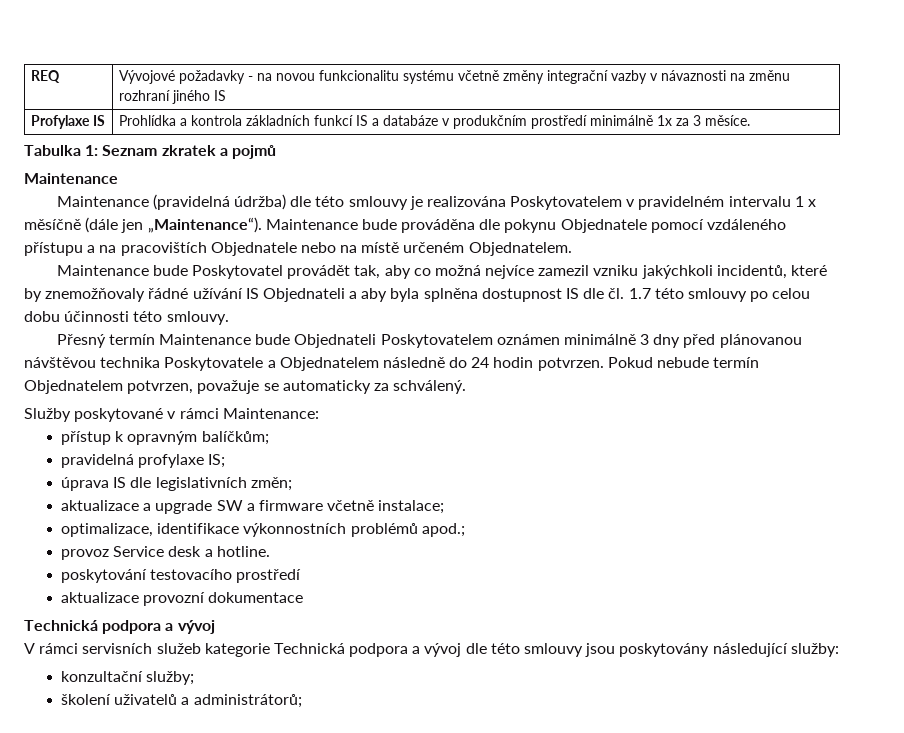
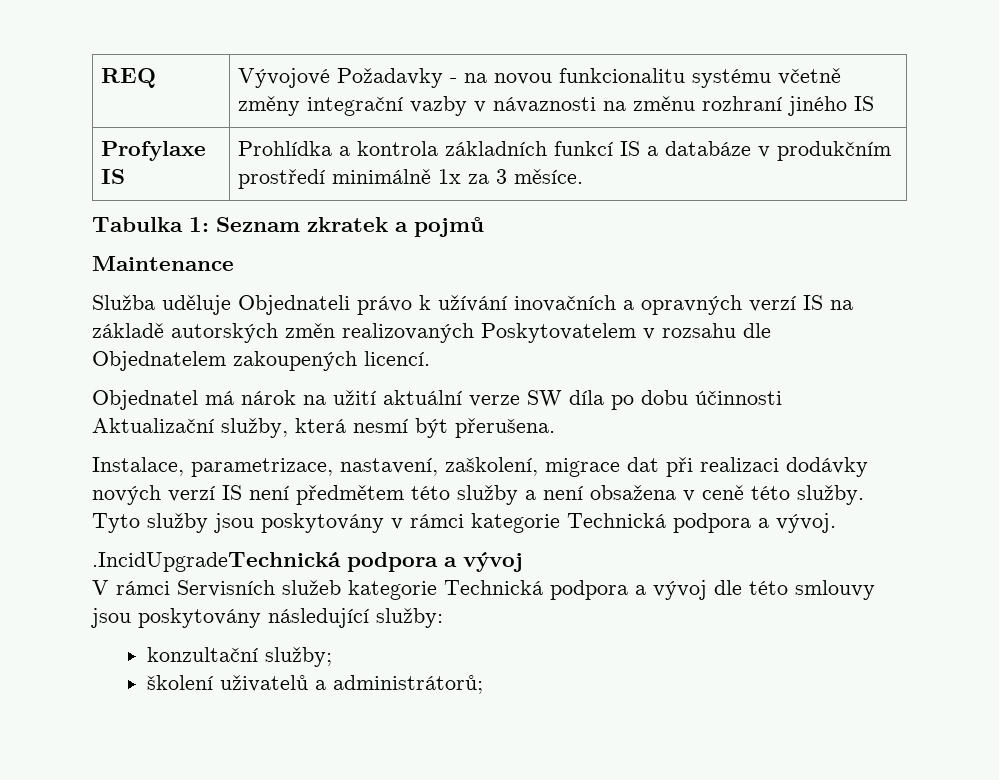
[179,70,246,84] požadavky -> [337,68,444,88] Požadavky
[56,194,817,210] [24,217,787,233] [24,242,572,256] [56,265,828,279] [24,288,811,302] [24,311,229,325] [56,334,802,348] [24,357,760,371] [24,380,467,394] [24,408,319,422] [61,431,269,445] [61,454,226,468] [61,477,292,491] [61,500,445,514] [61,523,465,537] [61,546,270,560] [61,569,302,583] [61,592,304,606] [24,620,98,631] Maintenance (pravidelná údržba) dle této smlouvy je realizována Poskytovatelem v pravidelném intervalu 1 x měsíčně (dále jen „Maintenance“). Maintenance bude prováděna dle pokynu Objednatele pomocí vzdáleného přístupu a na pracovištích Objednatele nebo na místě určeném Objednatelem. // Maintenance bude Poskytovatel provádět tak, aby co možná nejvíce zamezil vzniku jakýchkoli incidentů, které by znemožňovaly řádné užívání IS Objednateli a aby byla splněna dostupnost IS dle čl. 1.7 této smlouvy po celou dobu účinnosti této smlouvy. // Přesný termín Maintenance bude Objednateli Poskytovatelem oznámen minimálně 3 dny před plánovanou návštěvou technika Poskytovatele a Objednatelem následně do 24 hodin potvrzen. Pokud nebude termín Objednatelem potvrzen, považuje se automaticky za schválený. // Služby poskytované v rámci Maintenance: // přístup k opravným balíčkům; // pravidelná profylaxe IS; // úprava IS dle legislativních změn; // aktualizace a upgrade SW a firmware včetně instalace; // optimalizace, identifikace výkonnostních problémů apod.; // provoz Service desk a hotline. // poskytování testovacího prostředí // aktualizace provozní dokumentace // Technická -> [92,295,853,315] [92,323,771,343] [92,351,430,371] [92,390,782,410] [92,418,555,438] [92,457,868,477] [92,485,864,505] [92,513,836,533] [92,552,341,572] Služba uděluje Objednateli právo k užívání inovačních a opravných verzí IS na základě autorských změn realizovaných Poskytovatelem v rozsahu dle Objednatelem zakoupených licencí. // Objednatel má nárok na užití aktuální verze SW díla po dobu účinnosti Aktualizační služby, která nesmí být přerušena. // Instalace, parametrizace, nastavení, zaškolení, migrace dat při realizaci dodávky nových verzí IS není předmětem této služby a není obsažena v ceně této služby. Tyto služby jsou poskytovány v rámci kategorie Technická podpora a vývoj. // .IncidUpgradeTechnická
[82,643,153,654] servisních -> [177,580,275,597] Servisních

